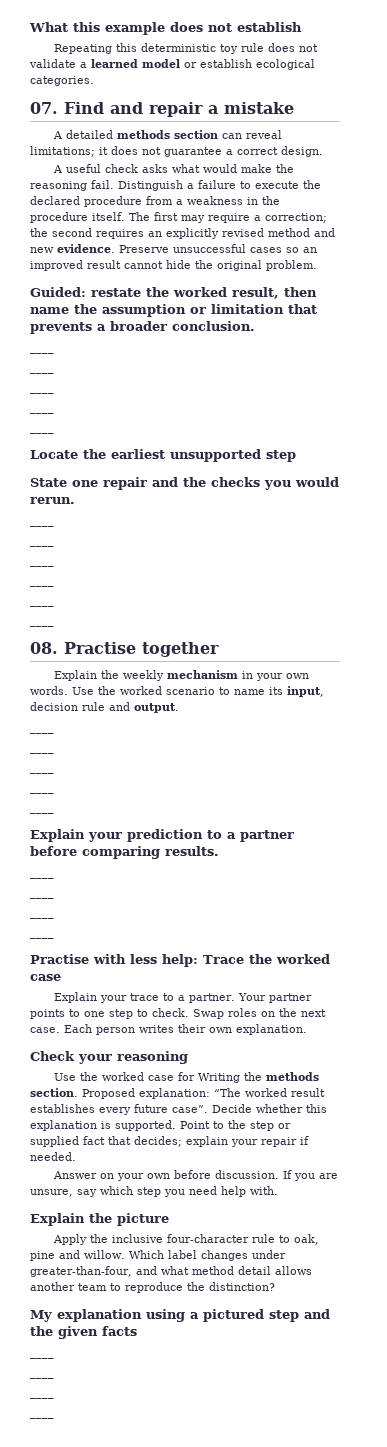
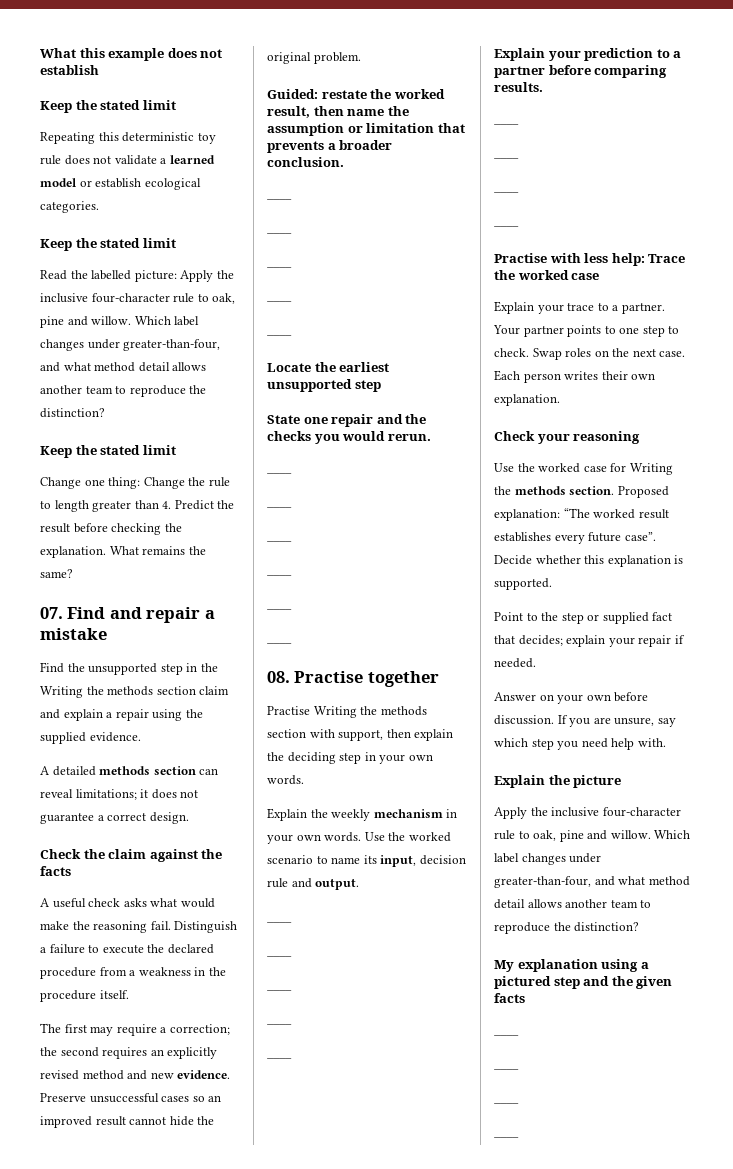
(302, 27) none -> [40,100,176,113] // Keep the stated limit
(94, 81) none -> [40,238,176,251] [40,270,234,282] [40,293,236,304] [40,316,200,328] [40,339,221,351] [40,362,207,372] [40,385,207,397] [40,408,105,418] [40,445,176,458] [40,477,230,489] [40,500,235,512] [40,523,182,535] [40,546,206,558] [40,569,73,578] // Keep the stated limit // Read the labelled picture: Apply the inclusive four-character rule to oak, pine and willow. Which label changes under greater-than-four, and what method detail allows another team to reproduce the distinction? // Keep the stated limit // Change one thing: Change the rule to length greater than 4. Predict the result before checking the explanation. What remains the same?
(294, 108) none -> [40,662,218,675] [40,686,230,698] [40,709,203,721] [40,732,141,744] // Find the unsupported step in the Writing the methods section claim and explain a repair using the supplied evidence.
(323, 151) none -> [40,849,223,862] [40,866,71,876] // Check the claim against the facts
(125, 216) none -> (129, 994) //
(219, 649) none -> [267,706,427,718] [267,729,454,741] [267,752,433,764] [267,775,304,785] // Practise Writing the methods section with support, then explain the deciding step in your own words.
(176, 1125) none -> (552, 584) //

